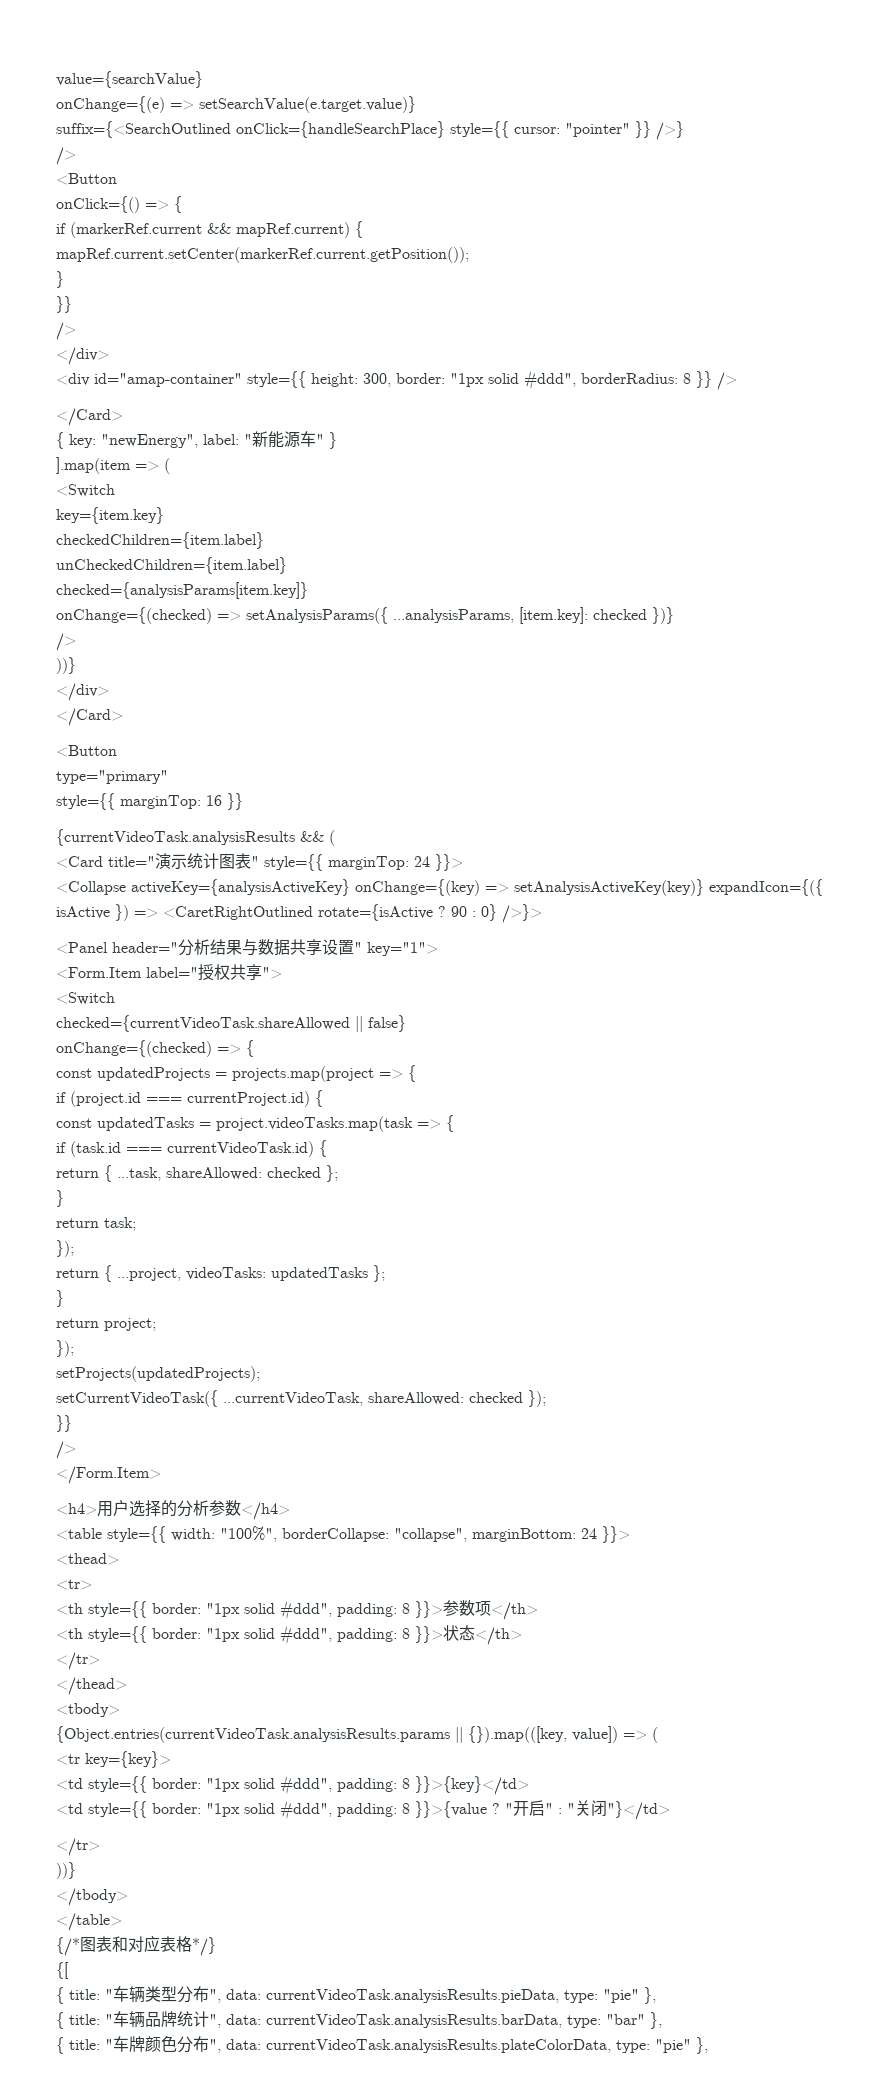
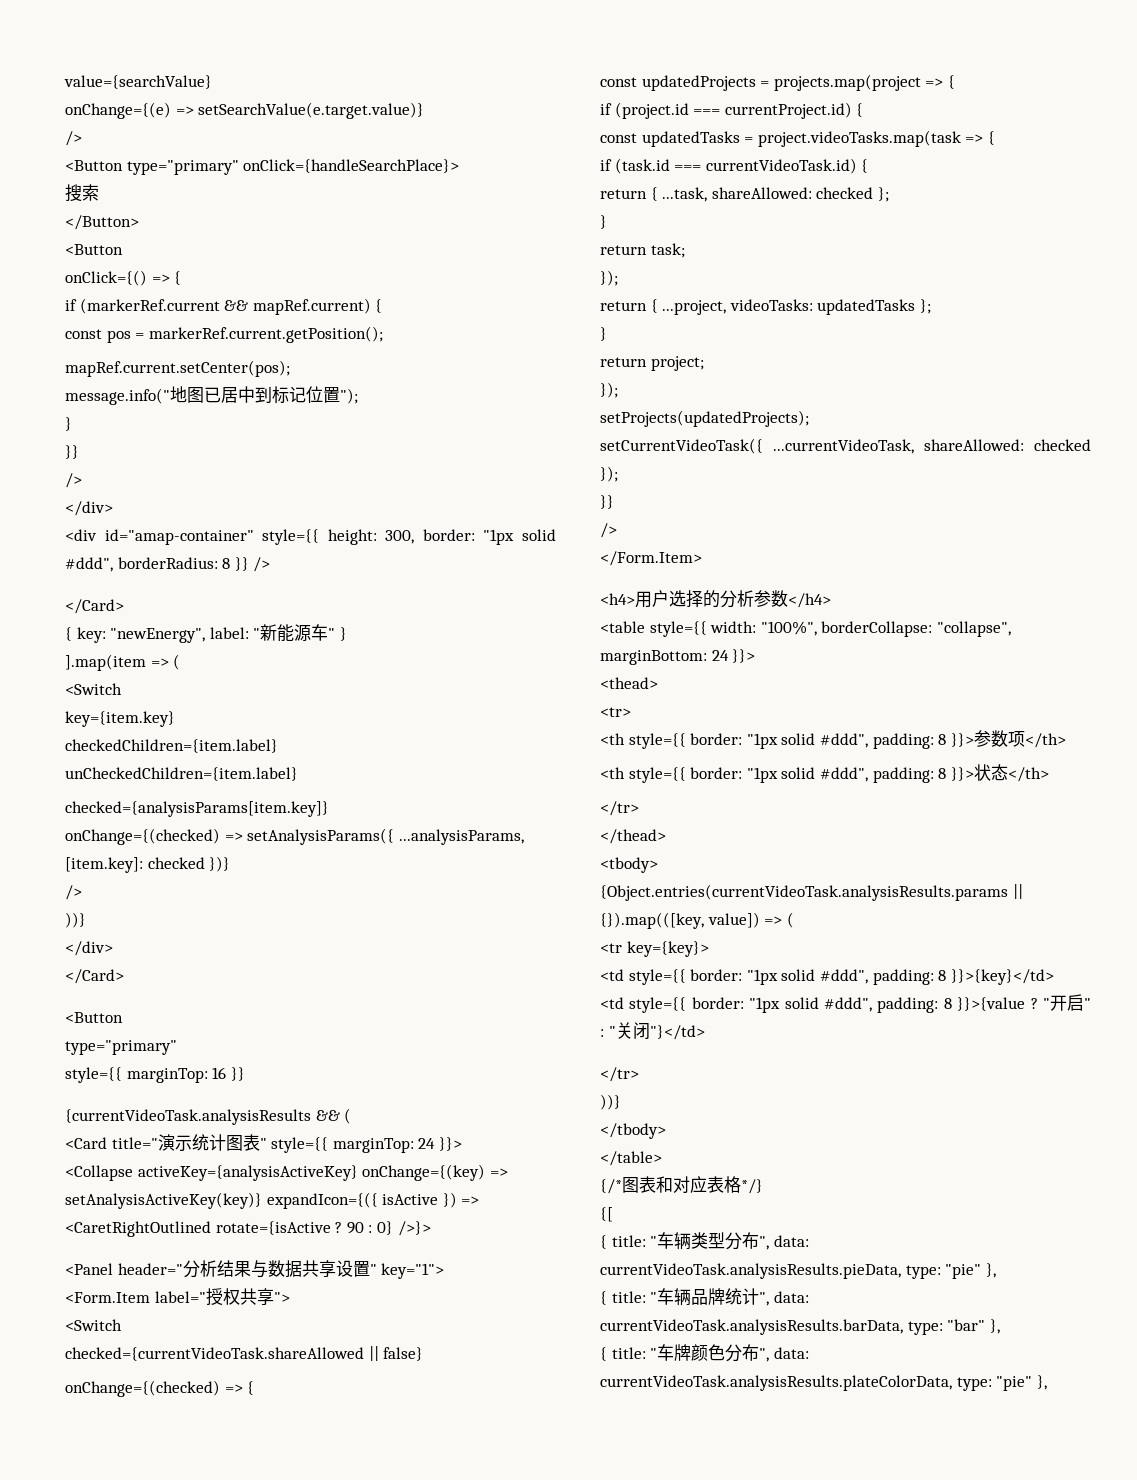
[56,121,684,140] [56,147,76,165] suffix={<SearchOutlined onClick={handleSearchPlace} style={{ cursor: "pointer" }} />} // /> -> [65,131,82,146] [65,159,460,175] [65,184,99,202] [65,215,139,230] /> // <Button type="primary" onClick={handleSearchPlace}> // 搜索 // </Button>
[56,247,469,263] mapRef.current.setCenter(markerRef.current.getPosition()); -> [65,326,383,343] [65,360,290,377] [65,386,358,405] const pos = markerRef.current.getPosition(); // mapRef.current.setCenter(pos); // message.info("地图已居中到标记位置");

